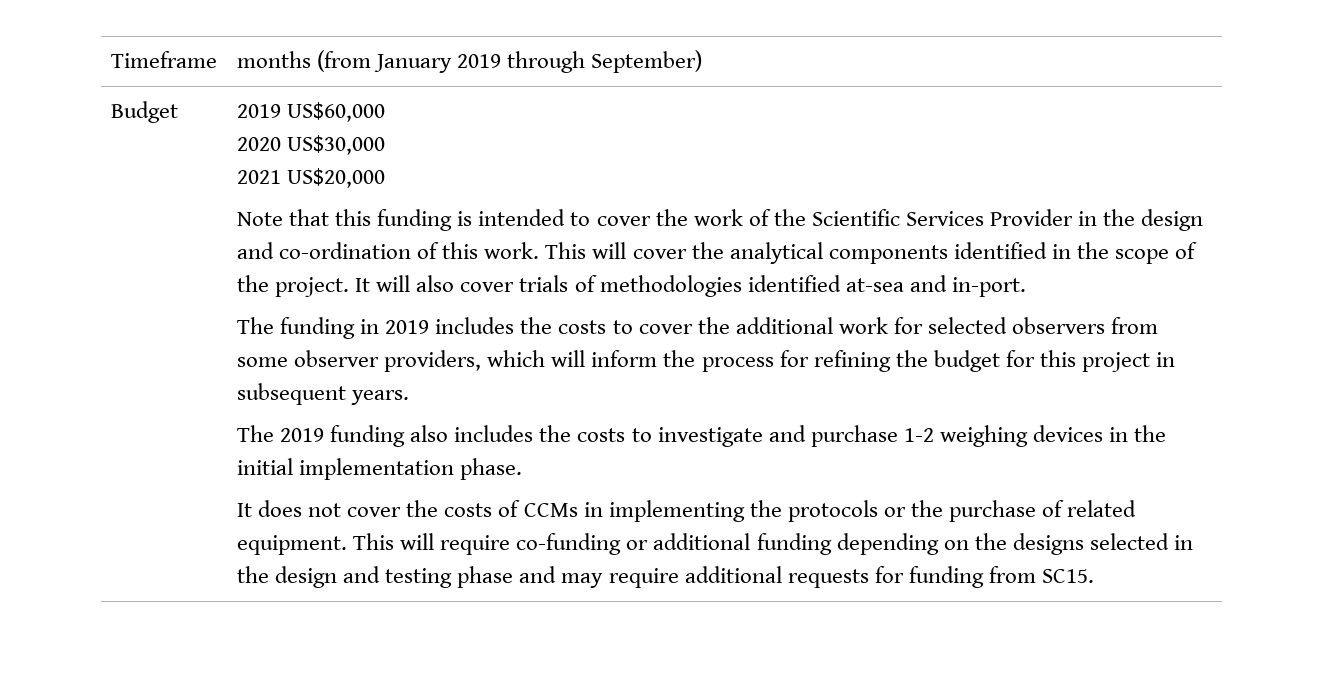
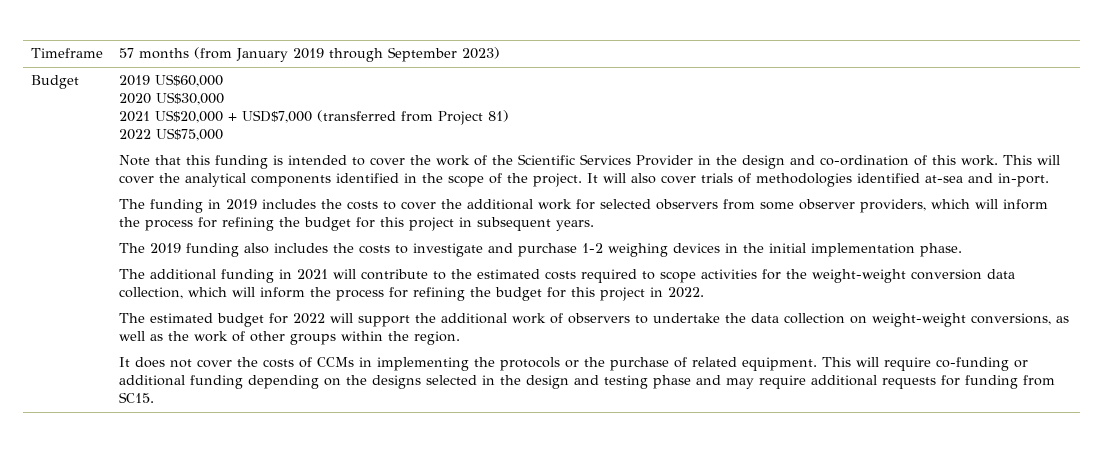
(217, 59) none -> [118,48,134,58] 57
[591,50,703,73] September) -> [387,47,500,62] September 2023)
(386, 178) none -> [227,110,509,125] [118,128,223,141] + USD$7,000 (transferred from Project 81) // 2022 US$75,000
(523, 469) none -> [118,269,1015,283] [118,287,704,301] [118,313,1069,327] [118,331,460,345] // The additional funding in 2021 will contribute to the estimated costs required to scope activities for the weight-weight conversion data collection, which will inform the process for refining the budget for this project in 2022. // The estimated budget for 2022 will support the additional work of observers to undertake the data collection on weight-weight conversions, as well as the work of other groups within the region.

